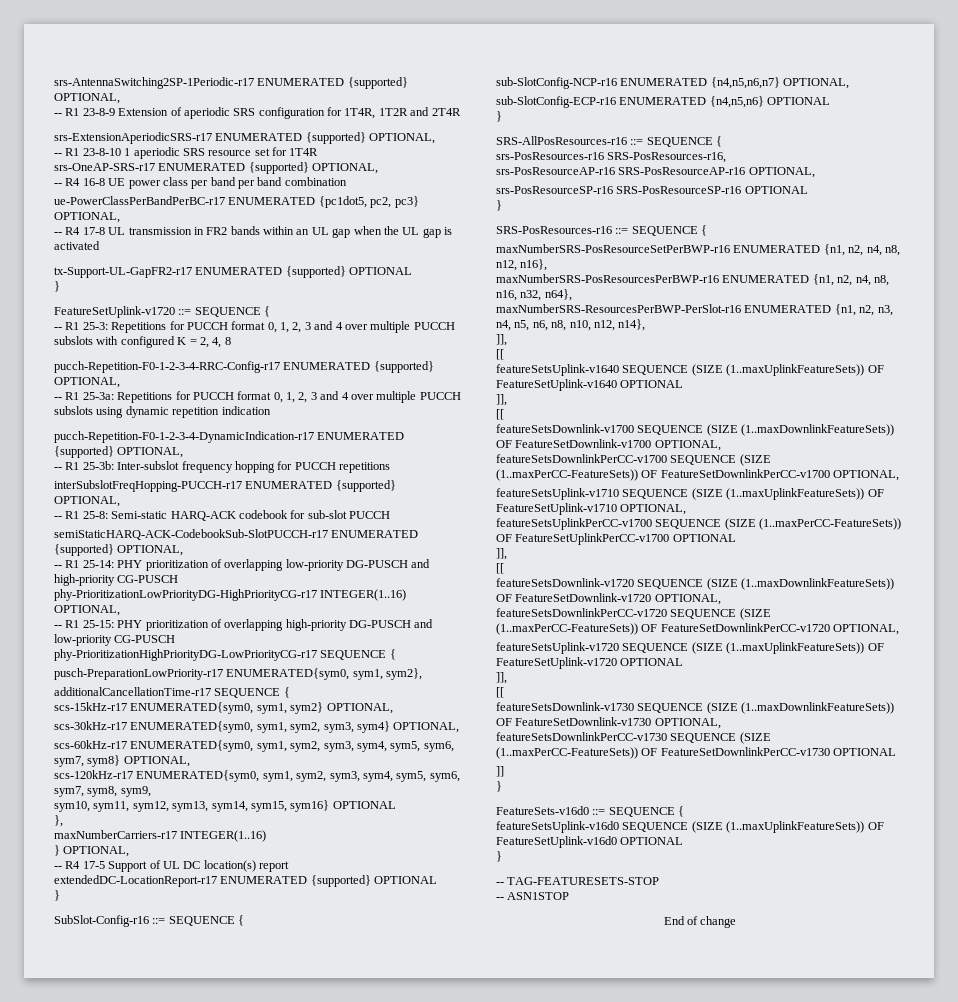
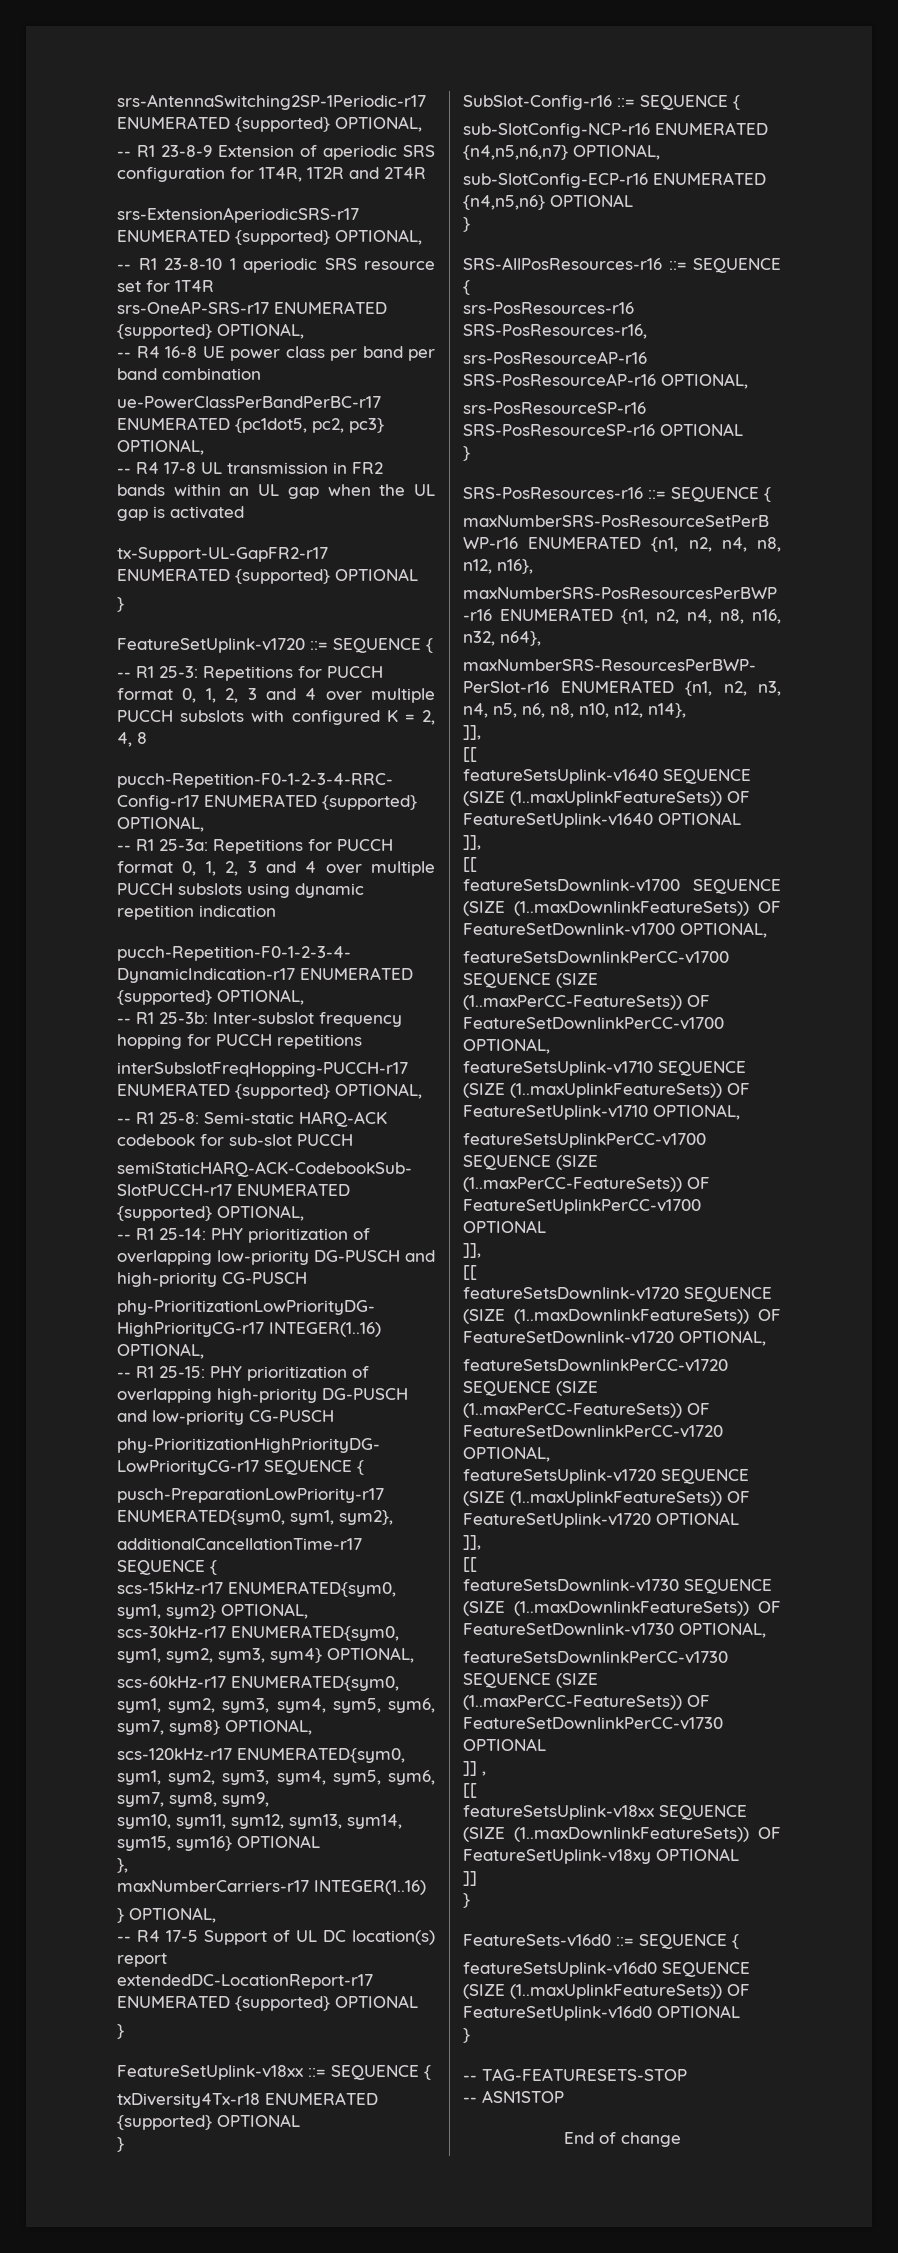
(60, 895) none -> [117,2065,431,2080] [117,2092,378,2108] [117,2114,300,2130] [117,2137,124,2152] // FeatureSetUplink-v18xx ::= SEQUENCE { // txDiversity4Tx-r18 ENUMERATED {supported} OPTIONAL // }
(897, 752) none -> [463,1761,486,1776] [463,1783,477,1798] [463,1805,747,1820] [463,1827,781,1842] [463,1848,739,1864] // ]] , // [[ // featureSetsUplink-v18xx SEQUENCE (SIZE (1..maxDownlinkFeatureSets)) OF FeatureSetUplink-v18xy OPTIONAL

